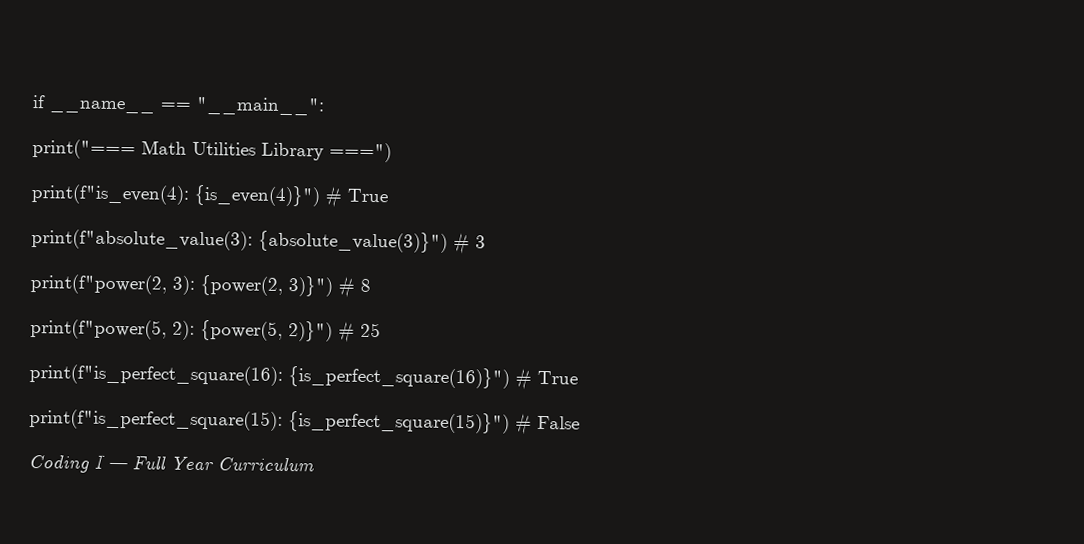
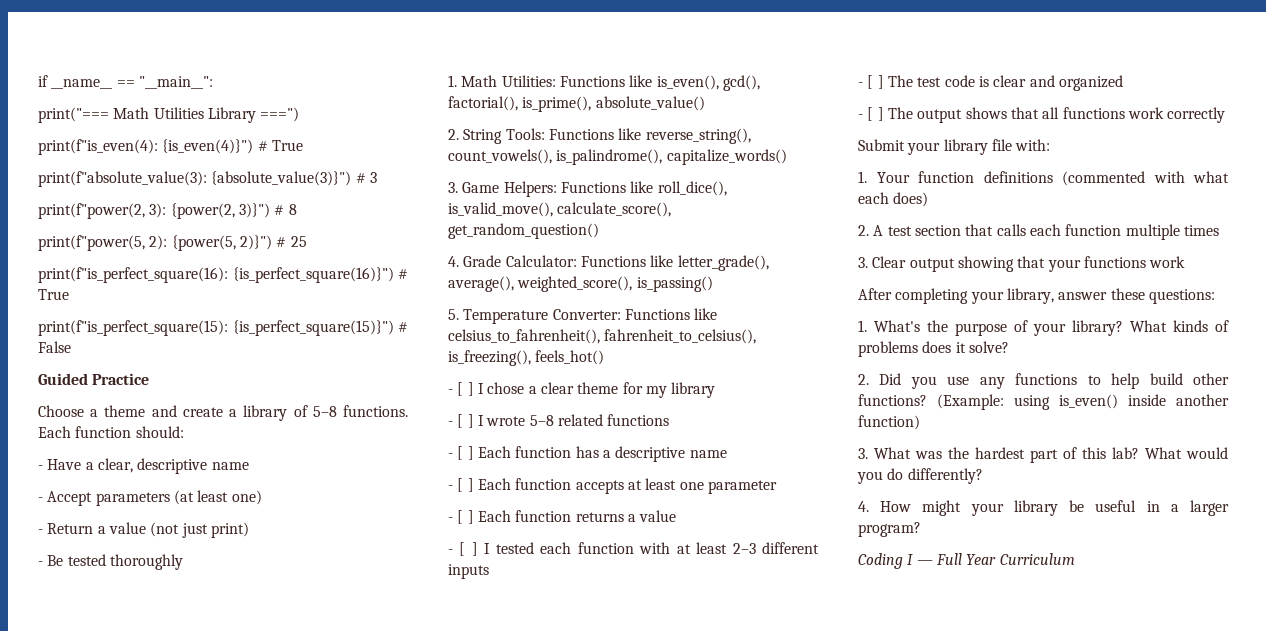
(580, 422) none -> [38,373,150,385] [38,405,409,421] [38,426,184,438] [38,458,249,474] [38,490,262,506] [38,522,249,538] [38,554,183,570] [448,75,760,91] [448,96,705,112] [448,128,751,144] [448,149,787,165] [448,181,727,197] [448,202,672,217] [448,223,599,239] [448,255,769,271] [448,276,713,292] [448,308,718,324] [448,329,757,344] [448,350,605,366] [448,382,716,398] [448,414,670,428] [448,446,727,462] [448,478,777,494] [448,510,677,524] [448,542,819,556] [448,564,489,579] [858,75,1123,91] [858,107,1226,123] [858,139,1051,155] [858,171,1229,186] [858,192,929,207] [858,224,1219,240] [858,256,1186,272] [858,288,1215,304] [858,320,1229,336] [858,341,1009,357] [858,373,1229,389] [858,394,1229,410] [858,415,920,430] [858,447,1228,463] [857,468,983,484] [858,500,1229,516] [858,522,921,537] // Guided Practice // Choose a theme and create a library of 5–8 functions. Each function should: // - Have a clear, descriptive name // - Accept parameters (at least one) // - Return a value (not just print) // - Be tested thoroughly // 1. Math Utilities: Functions like is_even(), gcd(), factorial(), is_prime(), absolute_value() // 2. String Tools: Functions like reverse_string(), count_vowels(), is_palindrome(), capitalize_words() // 3. Game Helpers: Functions like roll_dice(), is_valid_move(), calculate_score(), get_random_question() // 4. Grade Calculator: Functions like letter_grade(), average(), weighted_score(), is_passing() // 5. Temperature Converter: Functions like celsius_to_fahrenheit(), fahrenheit_to_celsius(), is_freezing(), feels_hot() // - [ ] I chose a clear theme for my library // - [ ] I wrote 5–8 related functions // - [ ] Each function has a descriptive name // - [ ] Each function accepts at least one parameter // - [ ] Each function returns a value // - [ ] I tested each function with at least 2–3 different inputs // - [ ] The test code is clear and organized // - [ ] The output shows that all functions work correctly // Submit your library file with: // 1. Your function definitions (commented with what each does) // 2. A test section that calls each function multiple times // 3. Clear output showing that your functions work // After completing your library, answer these questions: // 1. What's the purpose of your library? What kinds of problems does it solve? // 2. Did you use any functions to help build other functions? (Example: using is_even() inside another function) // 3. What was the hardest part of this lab? What would you do differently? // 4. How might your library be useful in a larger program?

